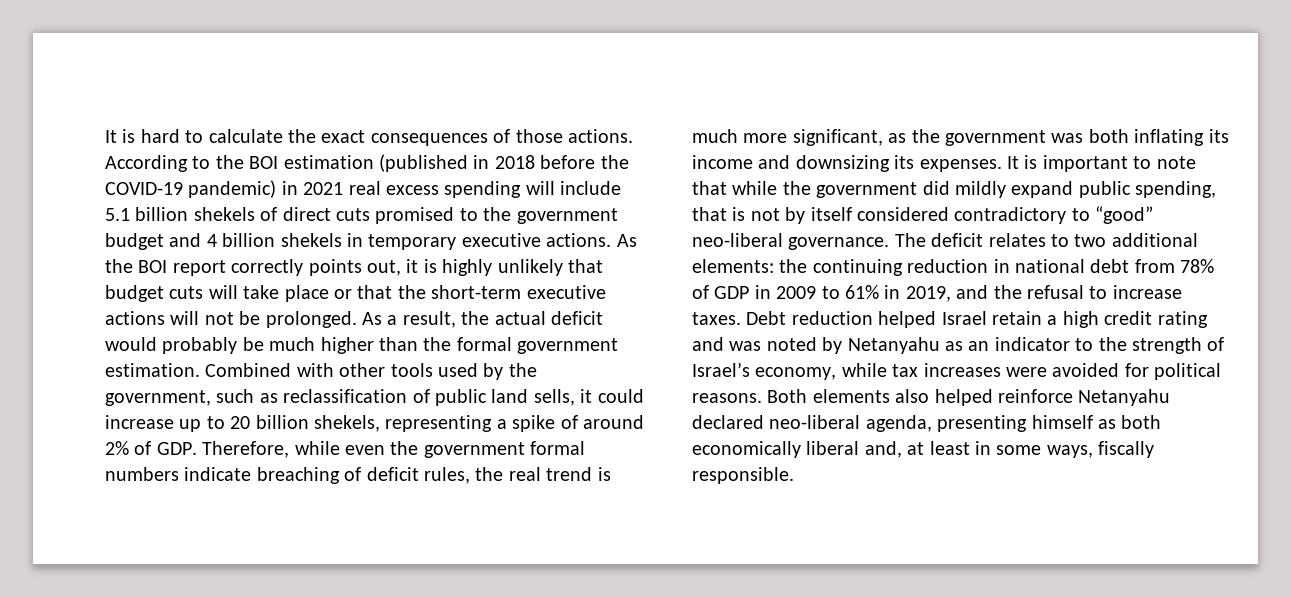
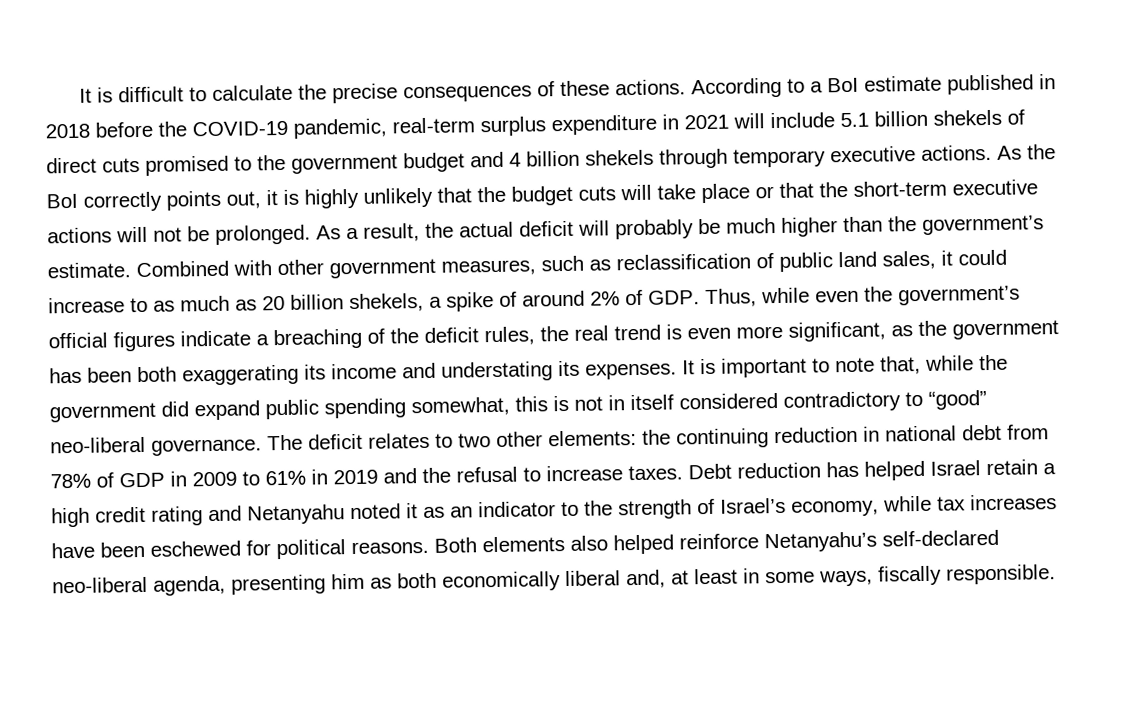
[105,129,180,143] It is hard -> [79,86,185,103] It is difficult
[321,130,366,143] exact -> [332,83,399,104] precise
[515,129,563,143] those -> [560,80,611,97] these
[215,154,468,172] the BOI estimation (published -> [810,74,1035,95] a BoI estimate published
[188,180,522,198] pandemic) in 2021 real excess spending -> [293,114,729,139] pandemic, real-term surplus expenditure in 2021
[347,233,363,247] in -> [659,148,728,169] through
[138,260,226,276] BOI report -> [46,193,78,209] BoI
(603, 266) none -> [477,186,506,203] the
[105,337,157,351] would -> [578,220,610,236] will
[456,337,619,354] [105,363,537,380] [105,390,211,406] formal government estimation. Combined with other tools used by the government, -> [922,215,1044,235] [47,258,536,279] government’s estimate. Combined with other government measures,
[533,389,575,406] sells, -> [882,250,936,270] sales,
[179,416,225,432] up to -> [130,295,257,313] to as much as
[385,415,493,432] representing -> (424, 302) none
[202,441,290,458] Therefore, -> [705,288,757,308] Thus,
[423,441,586,458] [105,467,252,481] government formal numbers indicate -> [898,285,1020,306] [48,330,269,352] government’s official figures indicate a
(362, 474) none -> [390,328,419,344] the
[692,129,738,143] much -> [687,327,731,340] even
[1051,129,1205,146] was both inflating -> [49,364,299,386] has been both exaggerating
[795,155,890,172] downsizing -> [441,361,553,382] understating
[692,181,727,195] that -> [880,355,921,375] that,
[955,181,1006,198] mildly -> (189, 409) none
[1135,181,1217,198] [692,207,727,221] spending, that -> [324,396,548,419] spending somewhat, this
[785,207,806,224] by -> [608,395,625,411] in
[1111,233,1198,247] additional -> [496,431,543,447] other
[905,286,951,302] 2019, -> [333,469,378,485] 2019
(873, 318) none -> [826,461,859,478] has
[729,337,940,354] was noted by Netanyahu -> [247,503,418,525] Netanyahu noted it
[1006,363,1120,377] were avoided -> [51,540,241,559] have been eschewed
[1078,389,1171,406] [692,415,764,429] Netanyahu declared -> [764,529,999,553] Netanyahu’s self-declared
[1031,415,1093,429] himself -> [331,573,365,590] him

